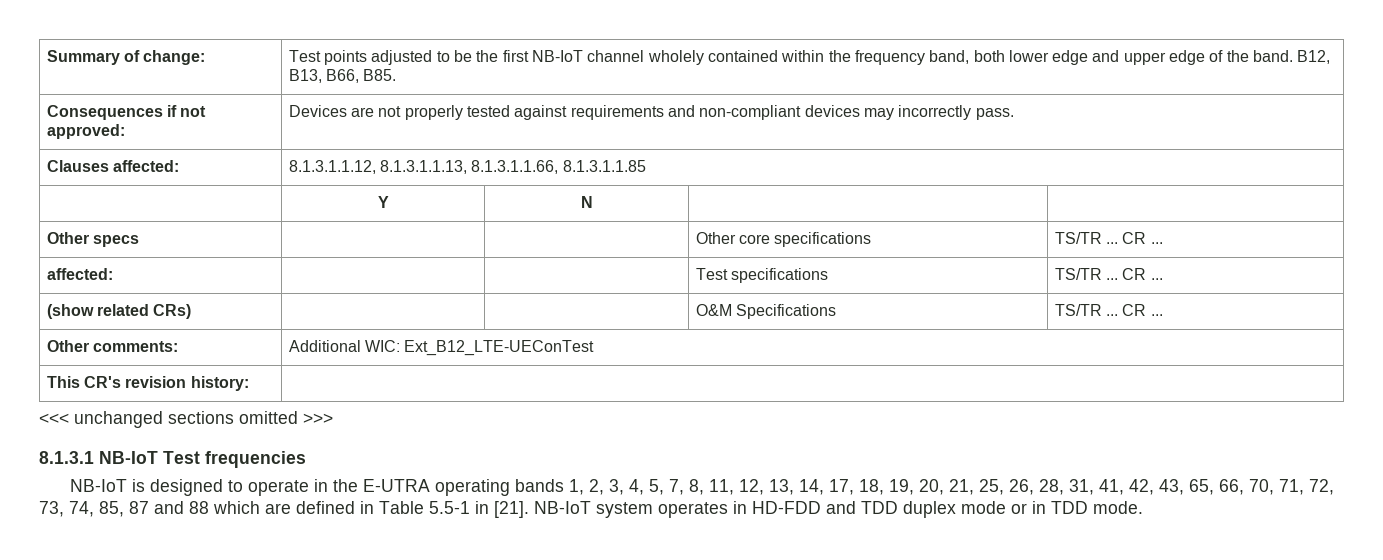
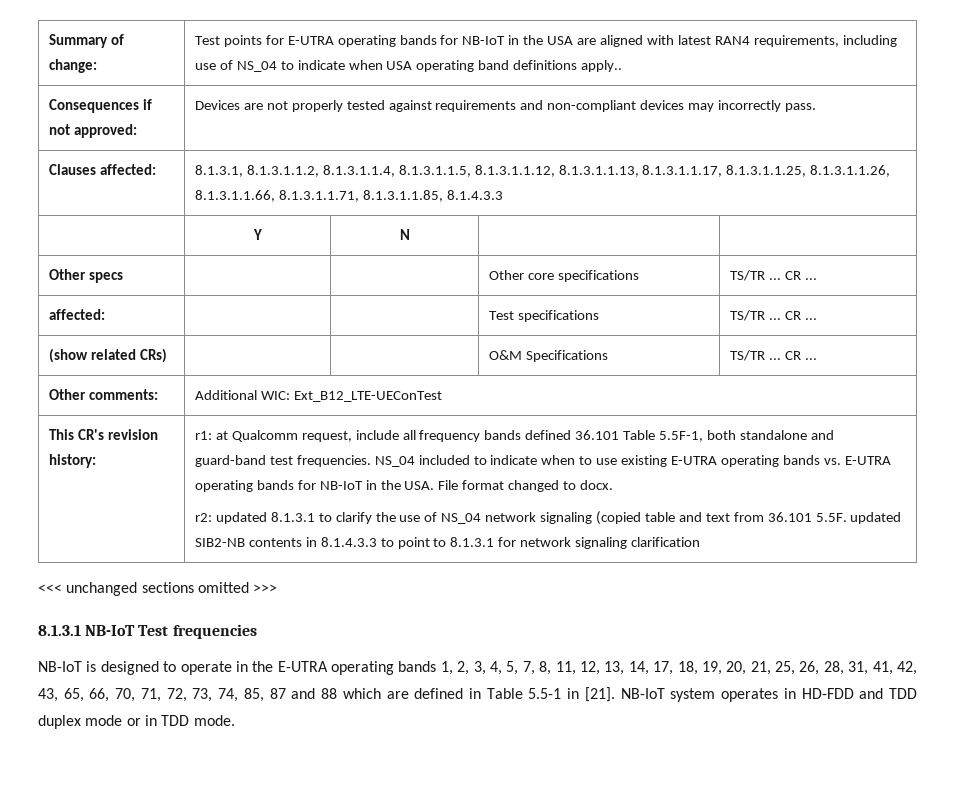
[371,50,1331,65] [288,69,397,83] adjusted to be the first NB-IoT channel wholely contained within the frequency band, both lower edge and upper edge of the band. B12, B13, B66, B85. -> [265,35,897,47] [194,60,623,72] for E-UTRA operating bands for NB-IoT in the USA are aligned with latest RAN4 requirements, including use of NS_04 to indicate when USA operating band definitions apply..
[288,160,646,174] 8.1.3.1.1.12, 8.1.3.1.1.13, 8.1.3.1.1.66, 8.1.3.1.1.85 -> [194,165,891,177] [194,190,503,202] 8.1.3.1, 8.1.3.1.1.2, 8.1.3.1.1.4, 8.1.3.1.1.5, 8.1.3.1.1.12, 8.1.3.1.1.13, 8.1.3.1.1.17, 8.1.3.1.1.25, 8.1.3.1.1.26, 8.1.3.1.1.66, 8.1.3.1.1.71, 8.1.3.1.1.85, 8.1.4.3.3
(249, 383) none -> [194,430,834,442] [194,455,891,467] [194,480,614,492] [194,511,902,525] [194,537,701,549] r1: at Qualcomm request, include all frequency bands defined 36.101 Table 5.5F-1, both standalone and guard-band test frequencies. NS_04 included to indicate when to use existing E-UTRA operating bands vs. E-UTRA operating bands for NB-IoT in the USA. File format changed to docx. // r2: updated 8.1.3.1 to clarify the use of NS_04 network signaling (copied table and text from 36.101 5.5F. updated SIB2-NB contents in 8.1.4.3.3 to point to 8.1.3.1 for network signaling clarification

